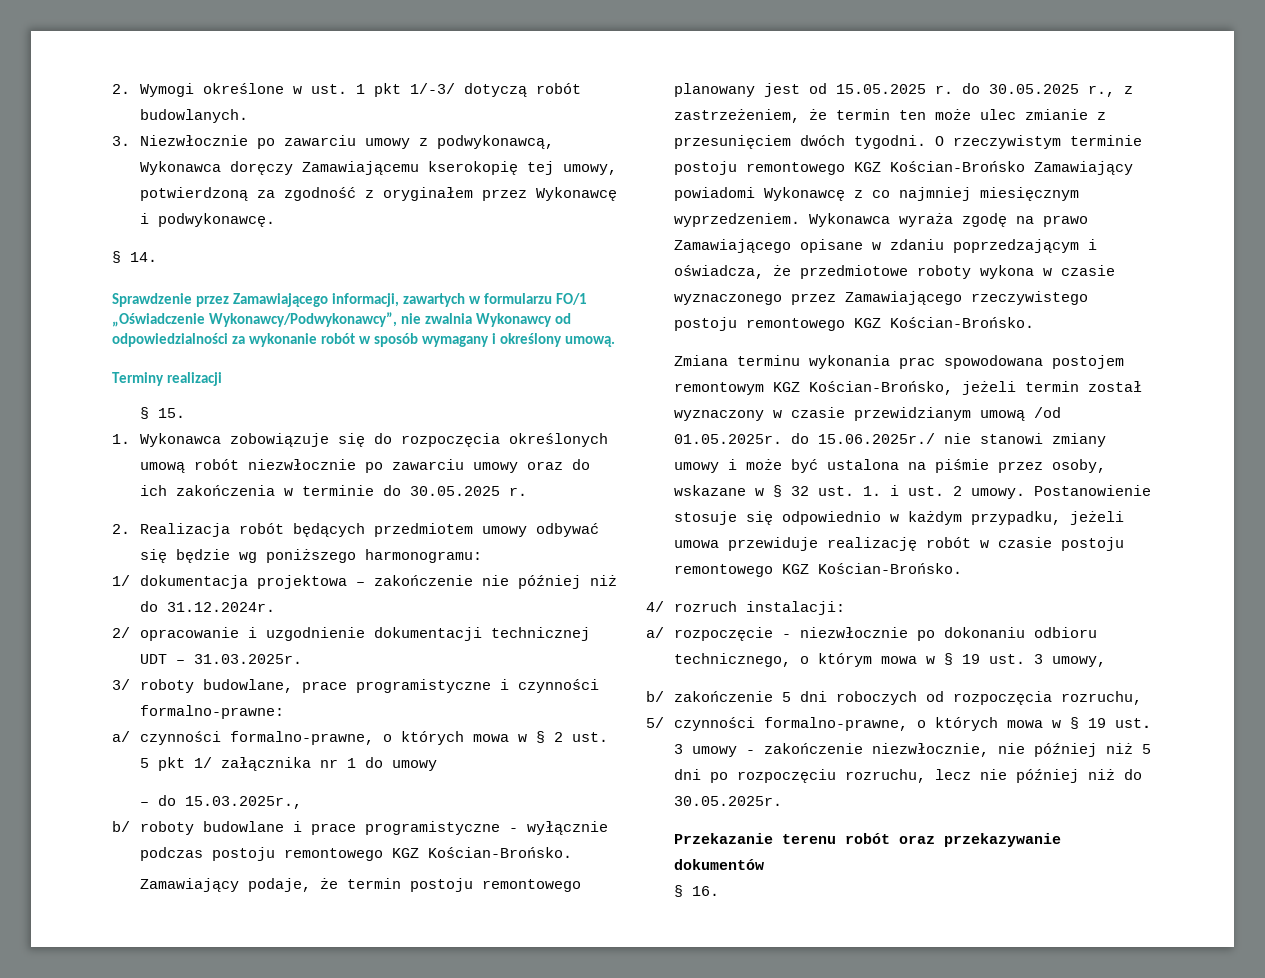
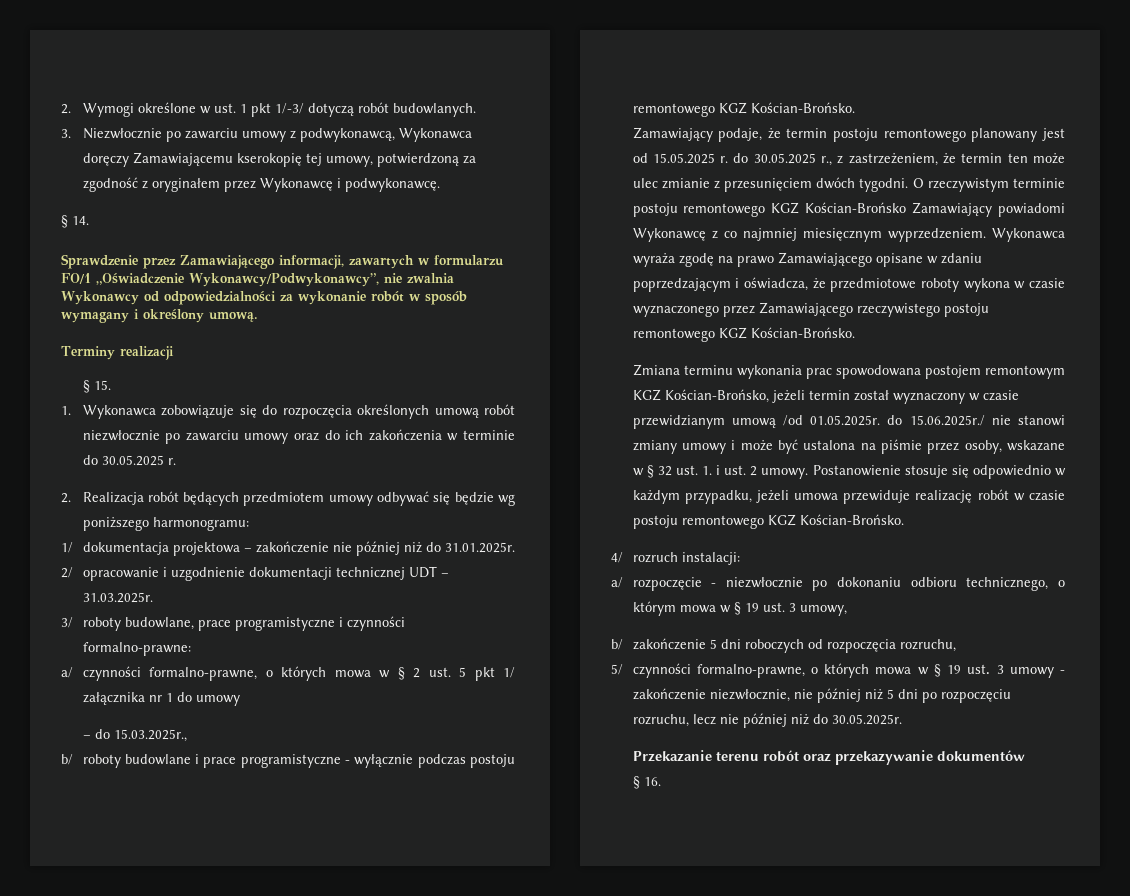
[166,602,275,612] 31.12.2024r. -> [444,542,515,553] 31.01.2025r.

